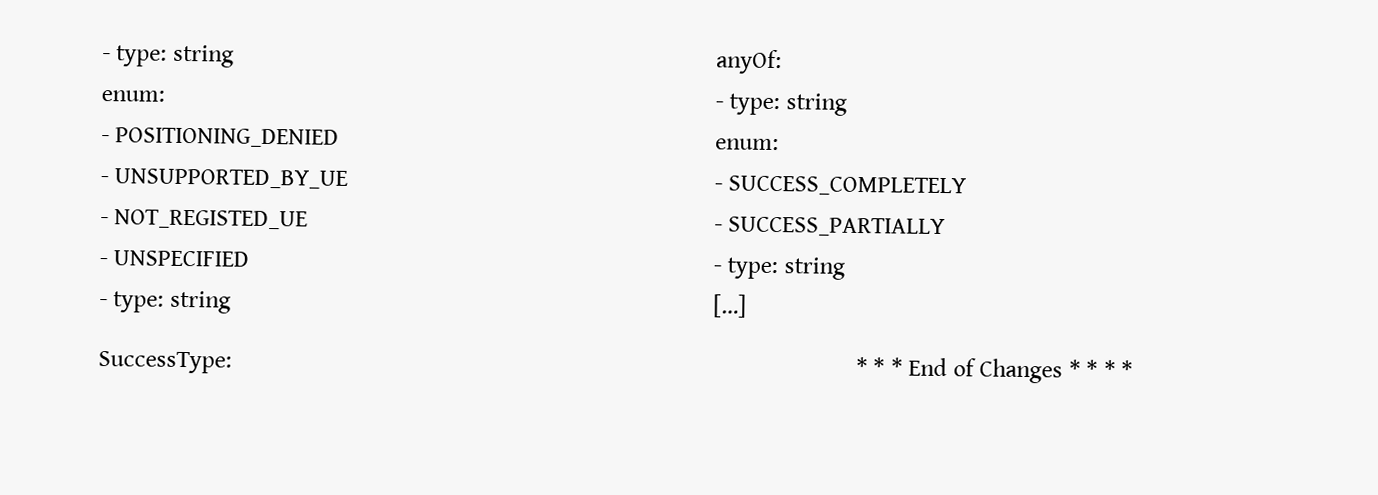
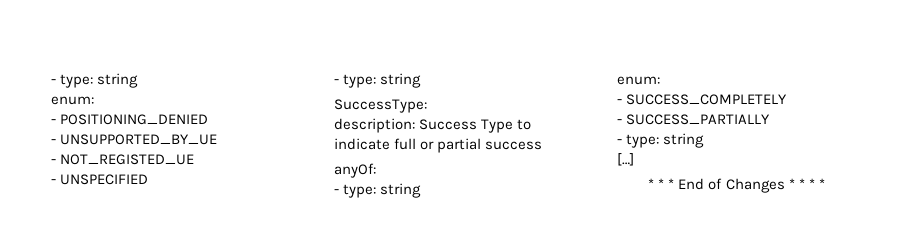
(232, 362) none -> [334,118,532,133] [334,138,543,153] // description: Success Type to indicate full or partial success

